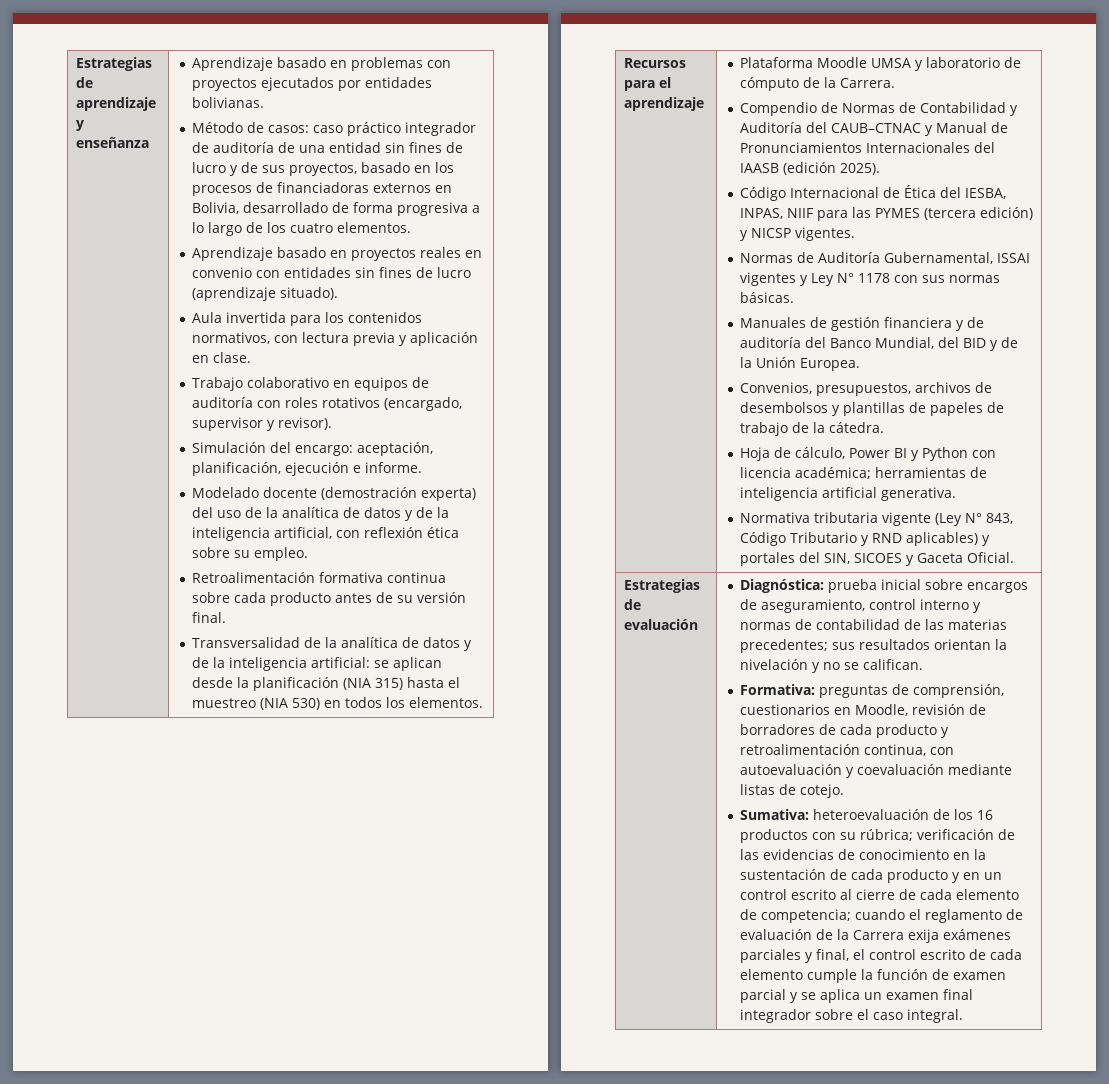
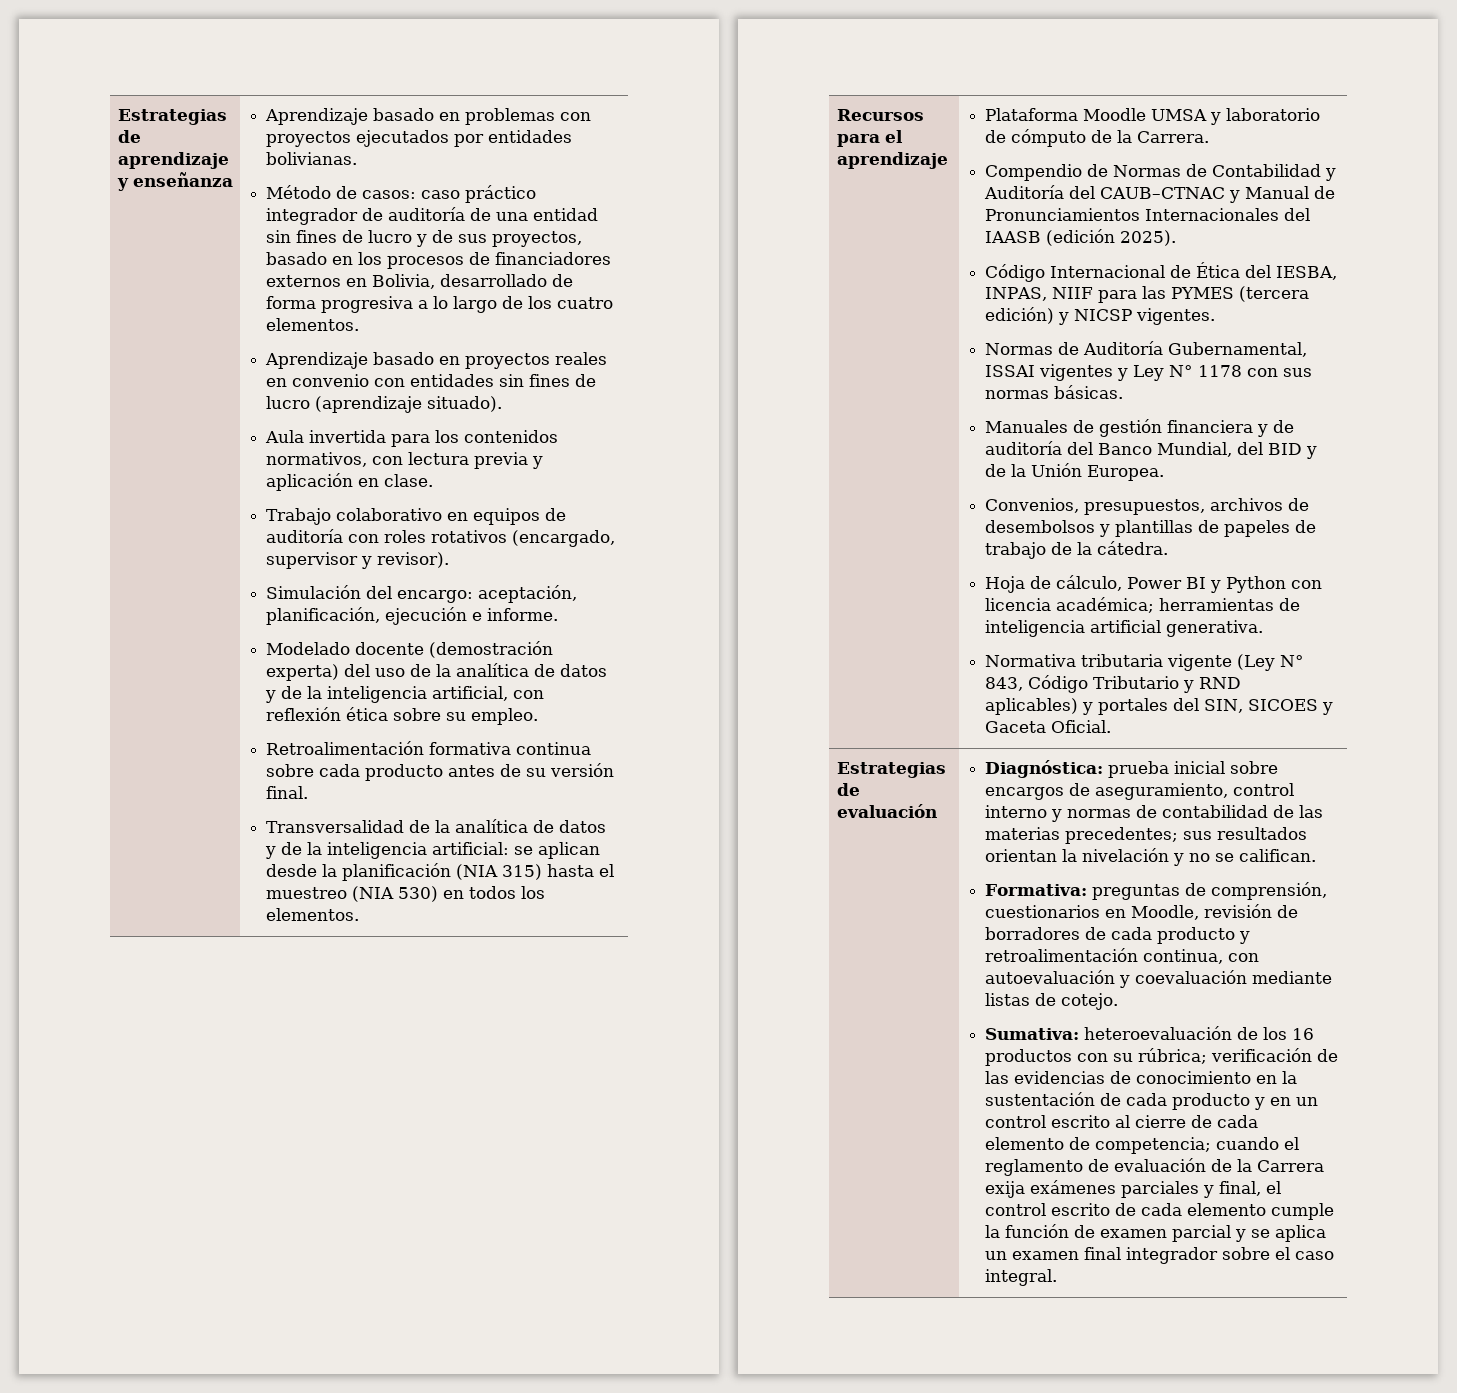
[277,182,370,193] financiadoras -> [495,252,612,265] financiadores

